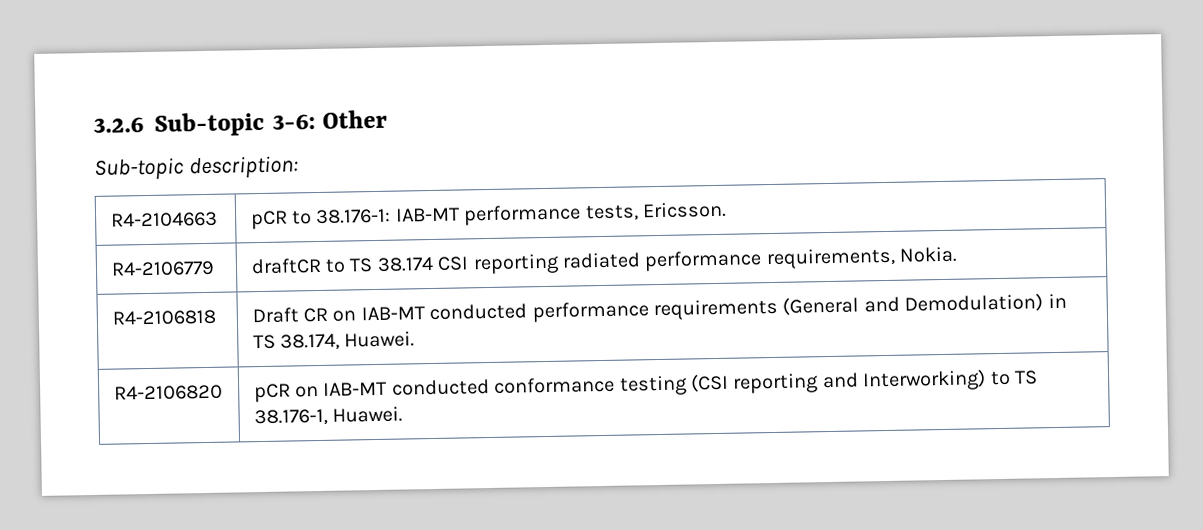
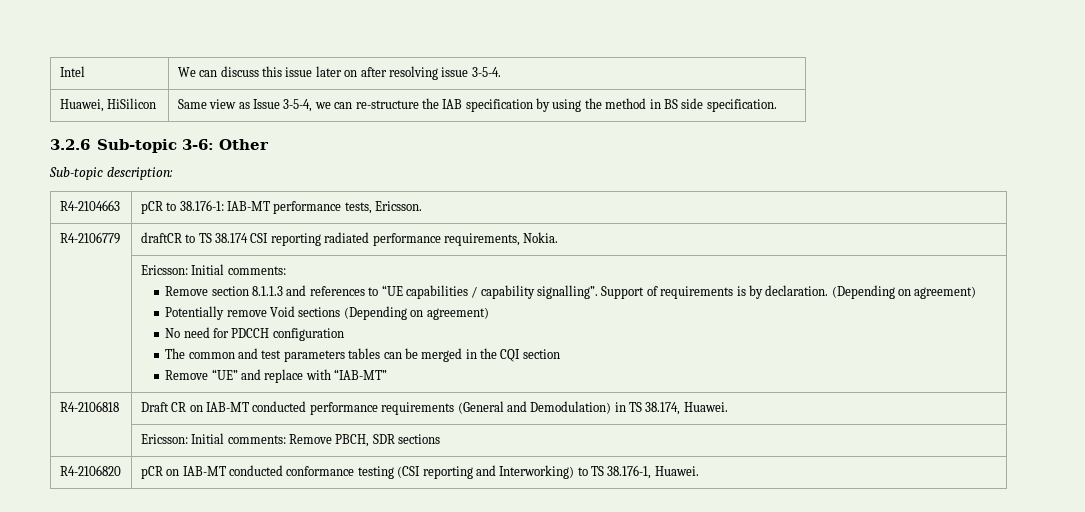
(93, 125) none -> [59,66,85,77] [177,66,501,80] [59,98,157,112] [177,98,777,112] Intel | We can discuss this issue later on after resolving issue 3-5-4. // Huawei, HiSilicon | Same view as Issue 3-5-4, we can re-structure the IAB specification by using the method in BS side specification. //
(958, 254) none -> [140,264,286,275] [165,285,977,299] [165,306,489,320] [165,327,344,341] [165,348,560,362] [165,369,388,383] // | Ericsson: Initial comments: // Remove section 8.1.1.3 and references to “UE capabilities / capability signalling”. Support of requirements is by declaration. (Depending on agreement) // Potentially remove Void sections (Depending on agreement) // No need for PDCCH configuration // The common and test parameters tables can be merged in the CQI section // Remove “UE” and replace with “IAB-MT”
(416, 339) none -> [140,433,441,447] // | Ericsson: Initial comments: Remove PBCH, SDR sections

